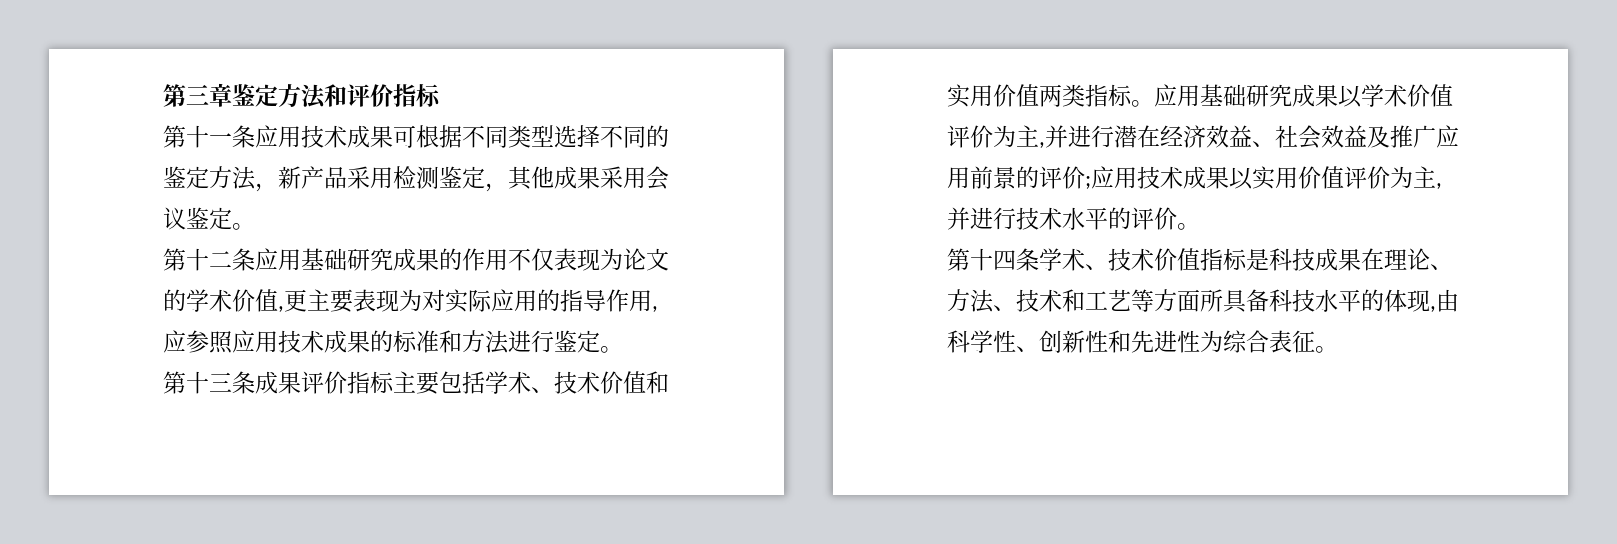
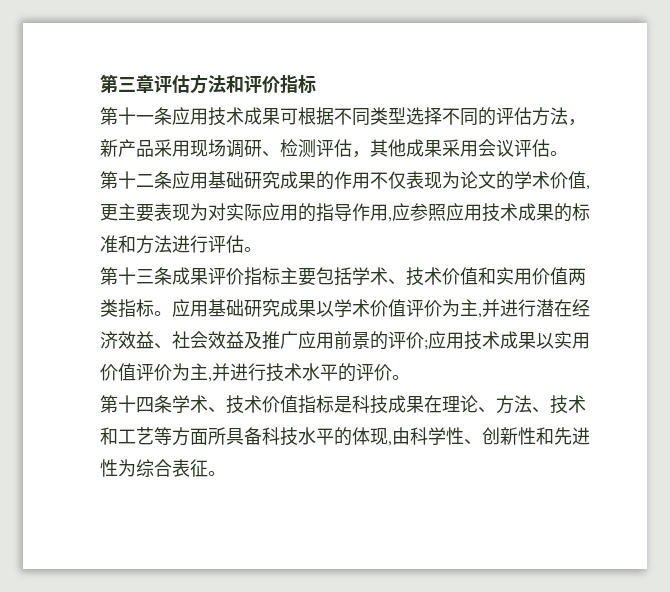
[232,84,278,107] 鉴定 -> [154,75,190,93] 评估
[163,166,209,189] 鉴定 -> [496,107,532,125] 评估
[393,166,485,189] 检测鉴定 -> [190,139,352,158] 现场调研、检测评估
[186,207,232,230] 鉴定 -> [514,139,550,157] 评估
[554,330,600,353] 鉴定 -> [208,235,244,253] 评估

